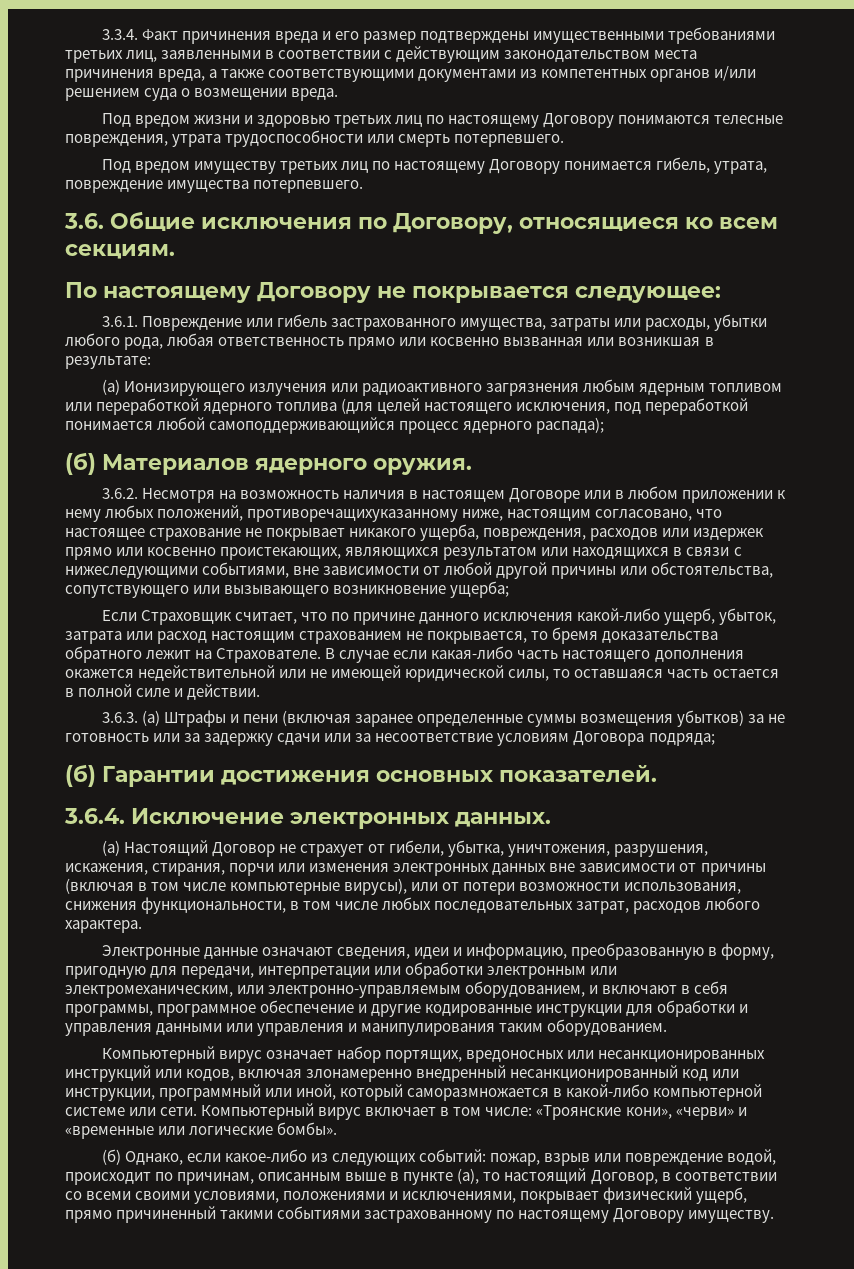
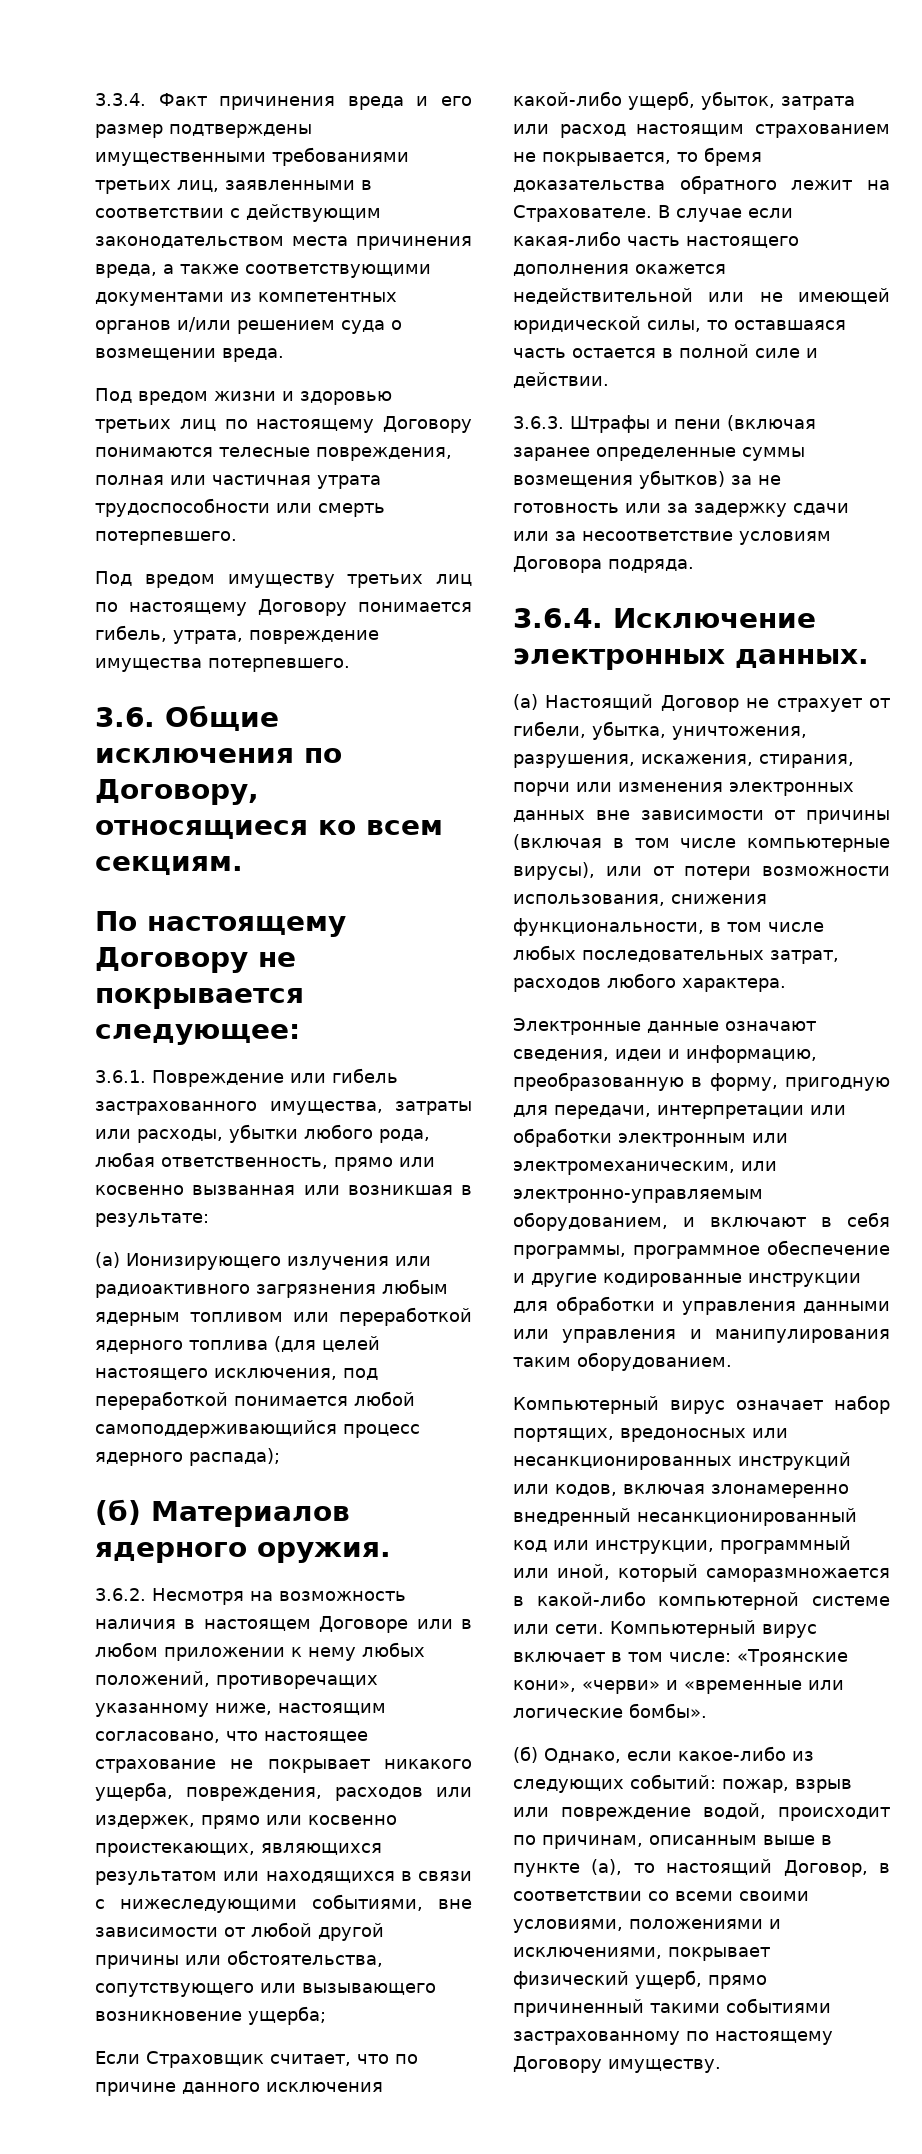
(168, 140) none -> [95,475,311,485] полная или частичная
[218,337,345,346] ответственность -> [161,1157,328,1169] ответственность,
[247,509,459,522] противоречащихуказанному -> [216,1675,378,1689] [95,1703,209,1717] противоречащих указанному
[693,528,765,541] издержек -> [95,1815,195,1829] издержек,
[141,710,160,726] (а) -> (564, 422) none
[648,733,715,746] [65,764,657,787] подряда; // (б) Гарантии достижения основных показателей. -> [608,559,694,573] подряда.

